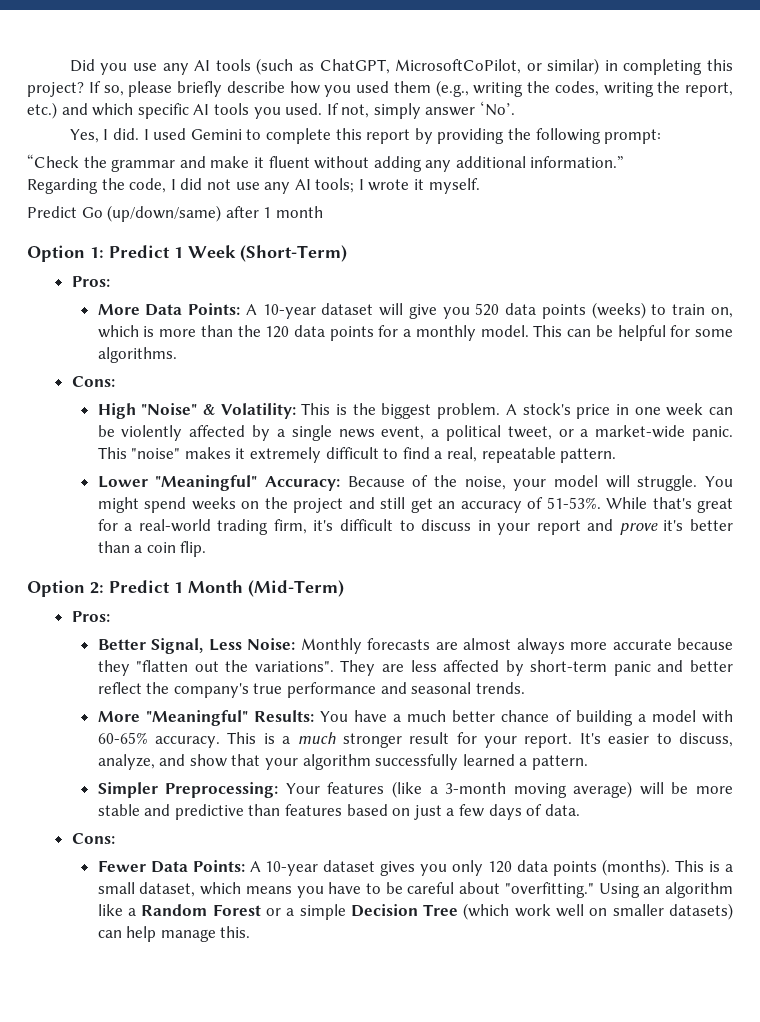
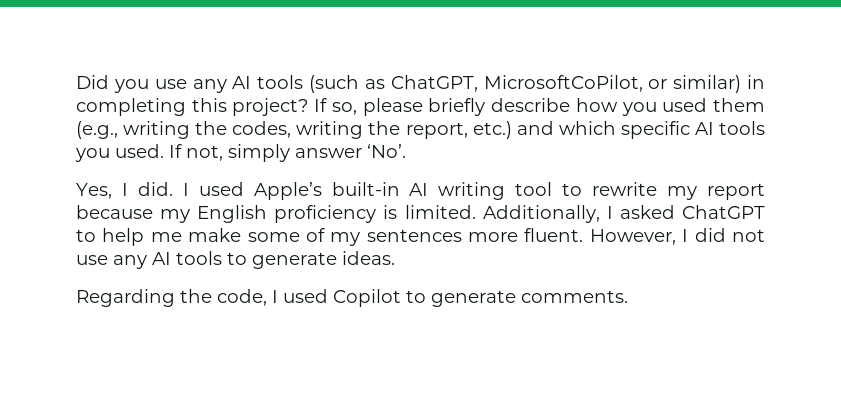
[190,128,662,144] [27,154,625,172] [27,178,167,194] Gemini to complete this report by providing the following prompt: // “Check the grammar and make it fluent without adding any additional information.” // Regarding the code, -> [253,182,765,200] [76,205,765,223] [76,228,676,246] Apple’s built-in AI writing tool to rewrite my report because my English proficiency is limited. Additionally, I asked ChatGPT to help me make some of my sentences more fluent. However,
[315,178,480,194] [27,205,323,222] [27,245,347,262] [71,276,110,287] [97,302,733,319] [97,325,734,341] [97,347,177,363] [71,376,115,387] [97,403,734,419] [97,425,733,441] [97,447,617,463] [97,475,734,491] [97,497,733,513] [97,519,734,535] [97,541,207,557] [27,580,344,597] [71,611,110,622] [97,638,733,654] [97,660,733,676] [97,682,525,698] [97,710,733,726] [97,732,733,748] [97,754,588,770] [97,781,734,798] [97,804,580,820] [71,833,115,844] [97,859,733,876] [97,882,734,898] [97,903,733,920] [97,926,251,942] tools; I wrote it myself. // Predict Go (up/down/same) after 1 month // Option 1: Predict 1 Week (Short-Term) // Pros: // More Data Points: A 10-year dataset will give you 520 data points (weeks) to train on, which is more than the 120 data points for a monthly model. This can be helpful for some algorithms. // Cons: // High "Noise" & Volatility: This is the biggest problem. A stock's price in one week can be violently affected by a single news event, a political tweet, or a market-wide panic. This "noise" makes it extremely difficult to find a real, repeatable pattern. // Lower "Meaningful" Accuracy: Because of the noise, your model will struggle. You might spend weeks on the project and still get an accuracy of 51-53%. While that's great for a real-world trading firm, it's difficult to discuss in your report and prove it's better than a coin flip. // Option 2: Predict 1 Month (Mid-Term) // Pros: // Better Signal, Less Noise: Monthly forecasts are almost always more accurate because they "flatten out the variations". They are less affected by short-term panic and better reflect the company's true performance and seasonal trends. // More "Meaningful" Results: You have a much better chance of building a model with 60-65% accuracy. This is a much stronger result for your report. It's easier to discuss, analyze, and show that your algorithm successfully learned a pattern. // Simpler Preprocessing: Your features (like a 3-month moving average) will be more stable and predictive than features based on just a few days of data. // Cons: // Fewer Data Points: A 10-year dataset gives you only 120 data points (months). This is a small dataset, which means you have to be careful about "overfitting." Using an algorithm like a Random Forest or a simple Decision Tree (which work well on smaller datasets) can help manage this. -> [176,251,395,269] [76,289,628,307] tools to generate ideas. // Regarding the code, I used Copilot to generate comments.

